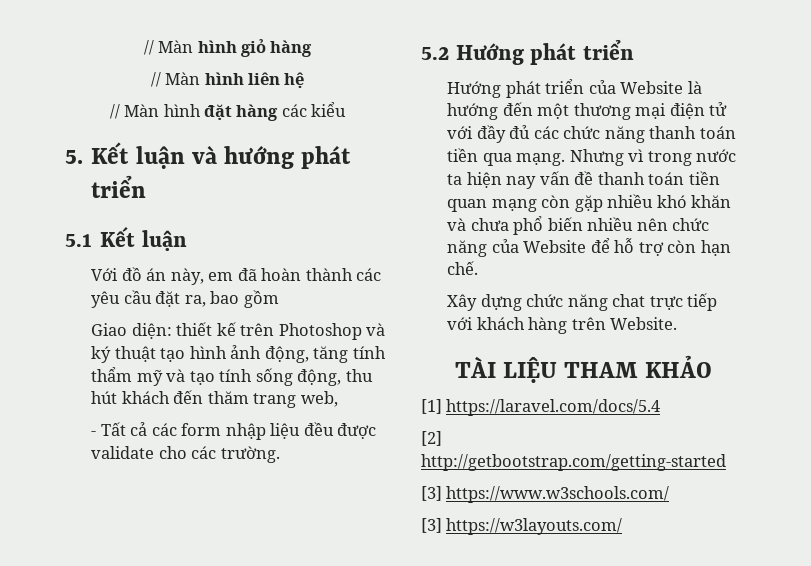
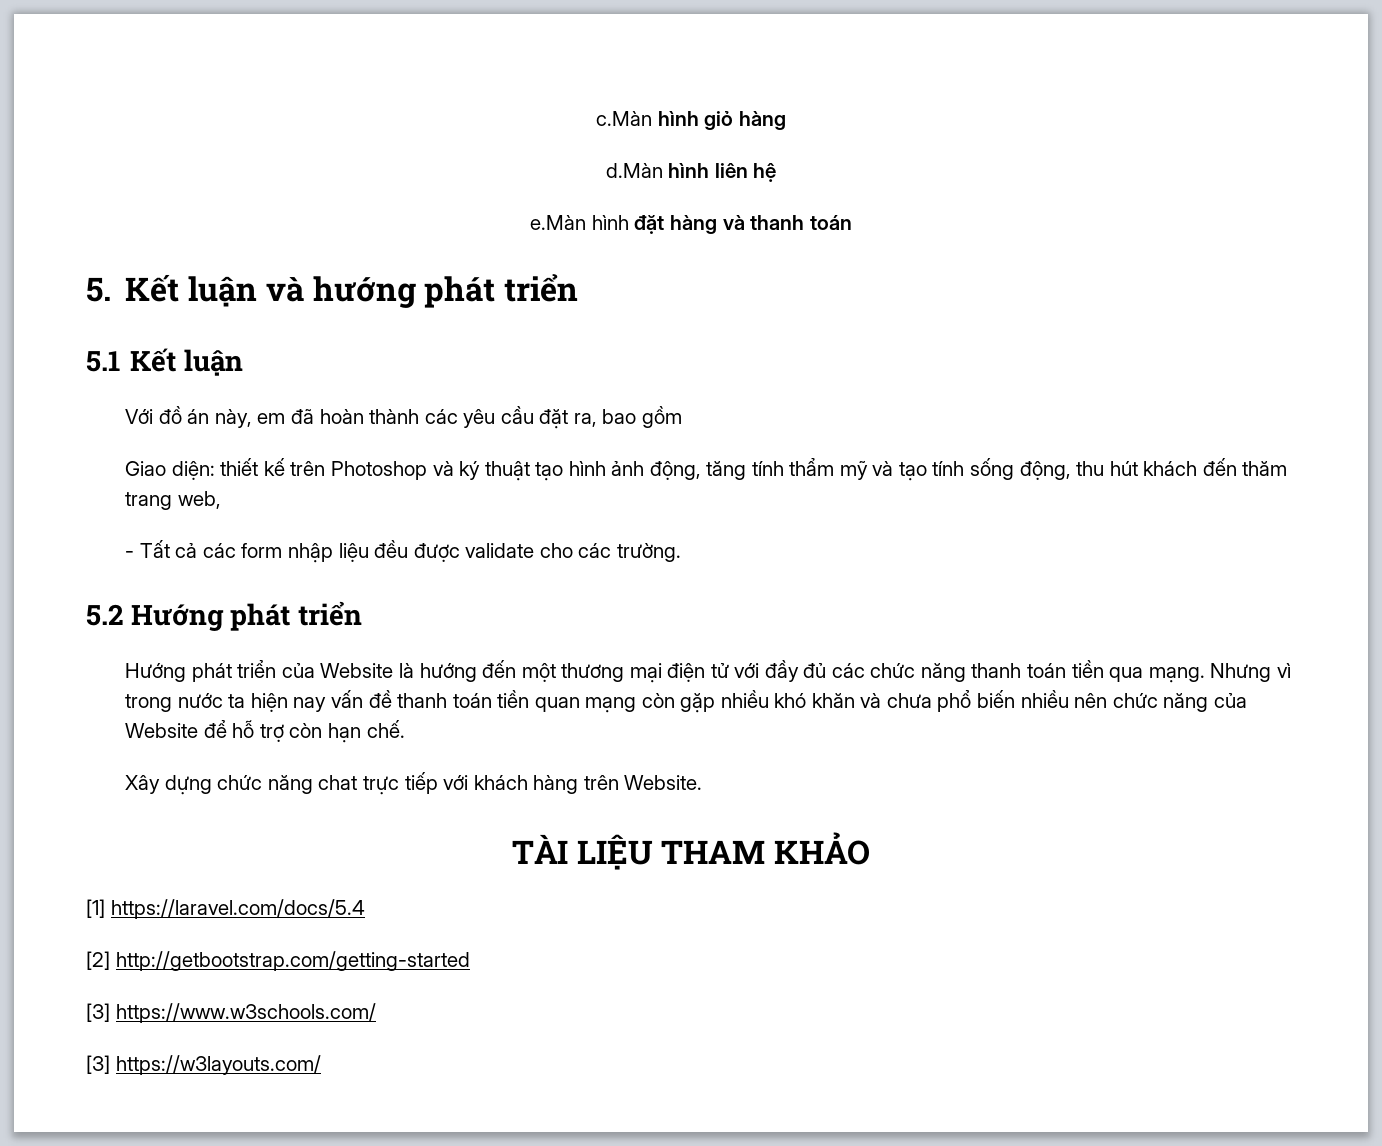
[143,40,194,55] // Màn -> [596,111,653,126] c.Màn
[150,72,201,87] // Màn -> [605,163,663,178] d.Màn
[109,104,160,119] // Màn -> [530,215,587,230] e.Màn
[281,102,347,117] các kiểu -> [722,215,852,230] và thanh toán

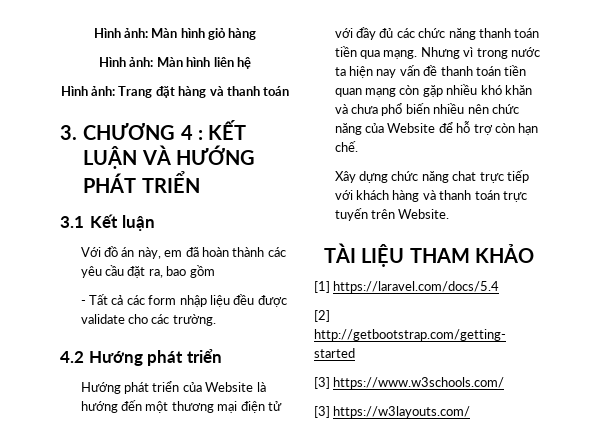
[596,111,653,126] c.Màn -> [93,28,178,38] Hình ảnh: Màn
[605,163,663,178] d.Màn -> [99,57,183,67] Hình ảnh: Màn
[530,215,629,230] e.Màn hình -> [60,86,153,98] Hình ảnh: Trang
[86,274,579,308] [86,351,120,372] 5. Kết luận và hướng phát triển // 5.1 -> [60,120,247,140] [83,145,255,169] [83,171,200,193] [60,216,84,228] 3. CHƯƠNG 4 : KẾT LUẬN VÀ HƯỚNG PHÁT TRIỂN // 3.1
[125,458,1288,481] [125,491,221,510] // Giao diện: thiết kế trên Photoshop và ký thuật tạo hình ảnh động, tăng tính thẩm mỹ và tạo tính sống động, thu hút khách đến thăm trang web, -> (215, 271) none
[86,604,123,626] 5.2 -> [60,351,84,363] 4.2
(579, 784) none -> [422,190,527,202] [334,208,368,221] và thanh toán trực tuyến

